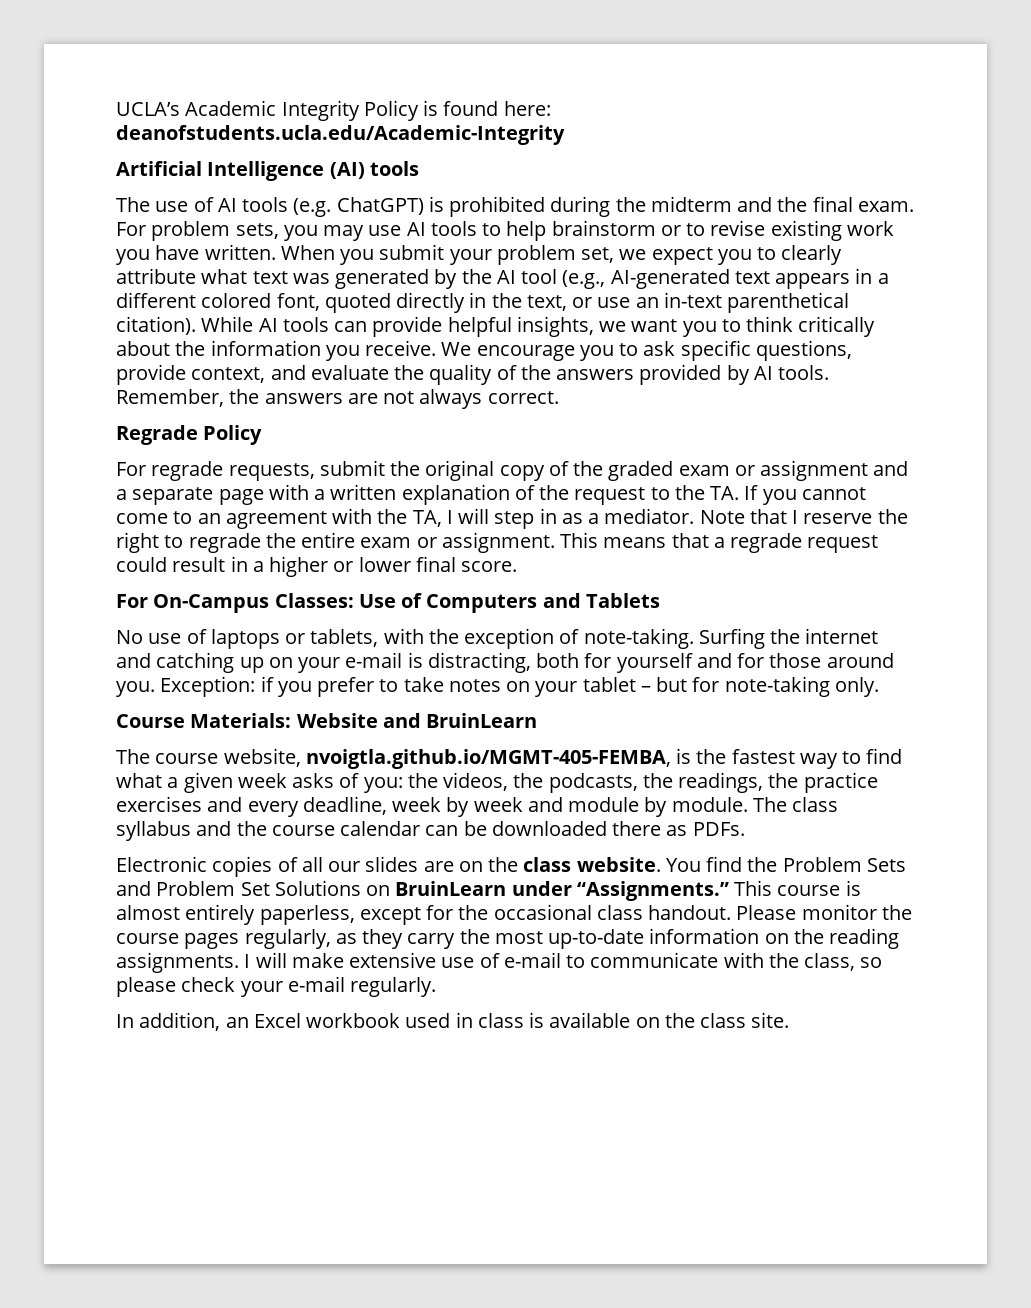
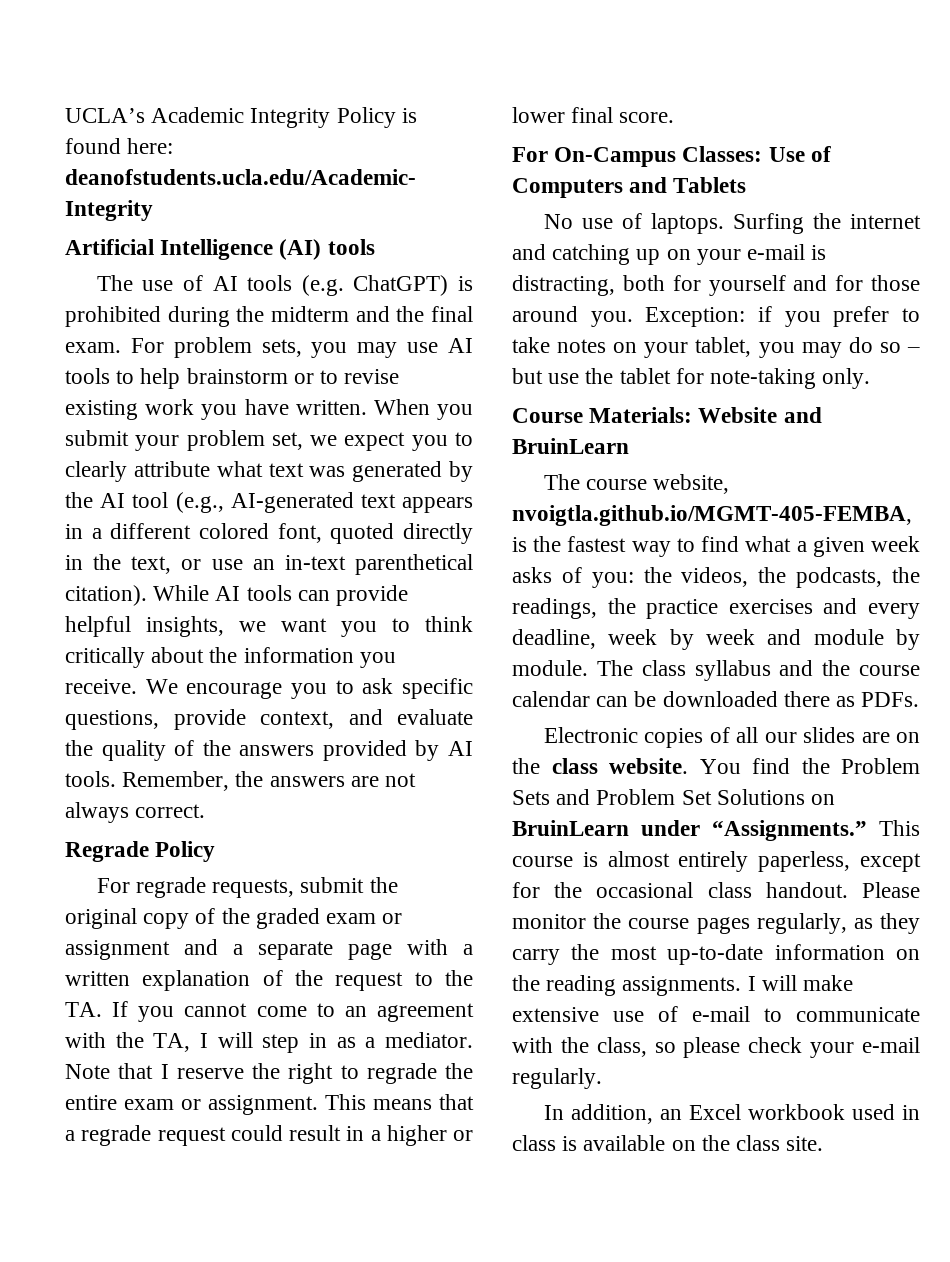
[210,628,694,649] laptops or tablets, with the exception of note-taking. -> [650,213,724,234] laptops.
[582,677,688,692] tablet – but -> [695,337,920,358] [512,368,671,384] tablet, you may do so – but use the tablet

